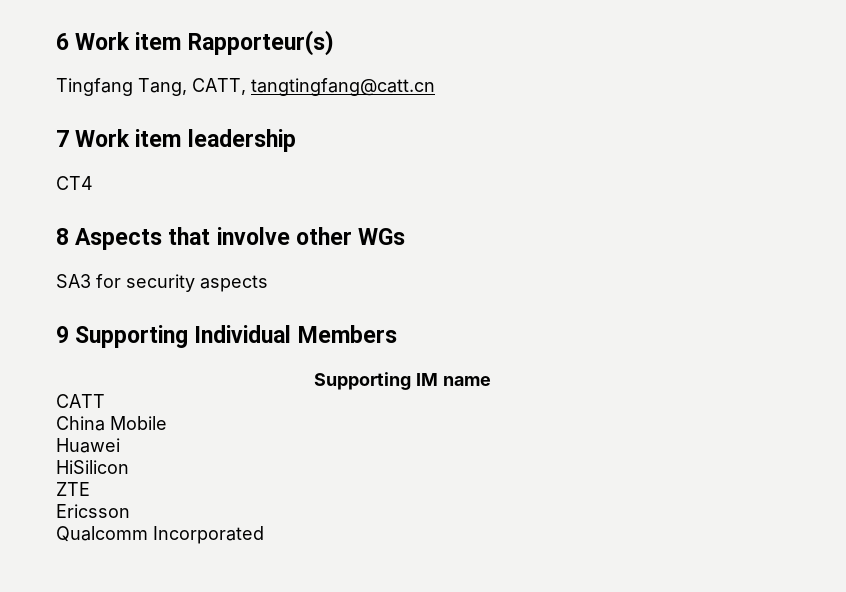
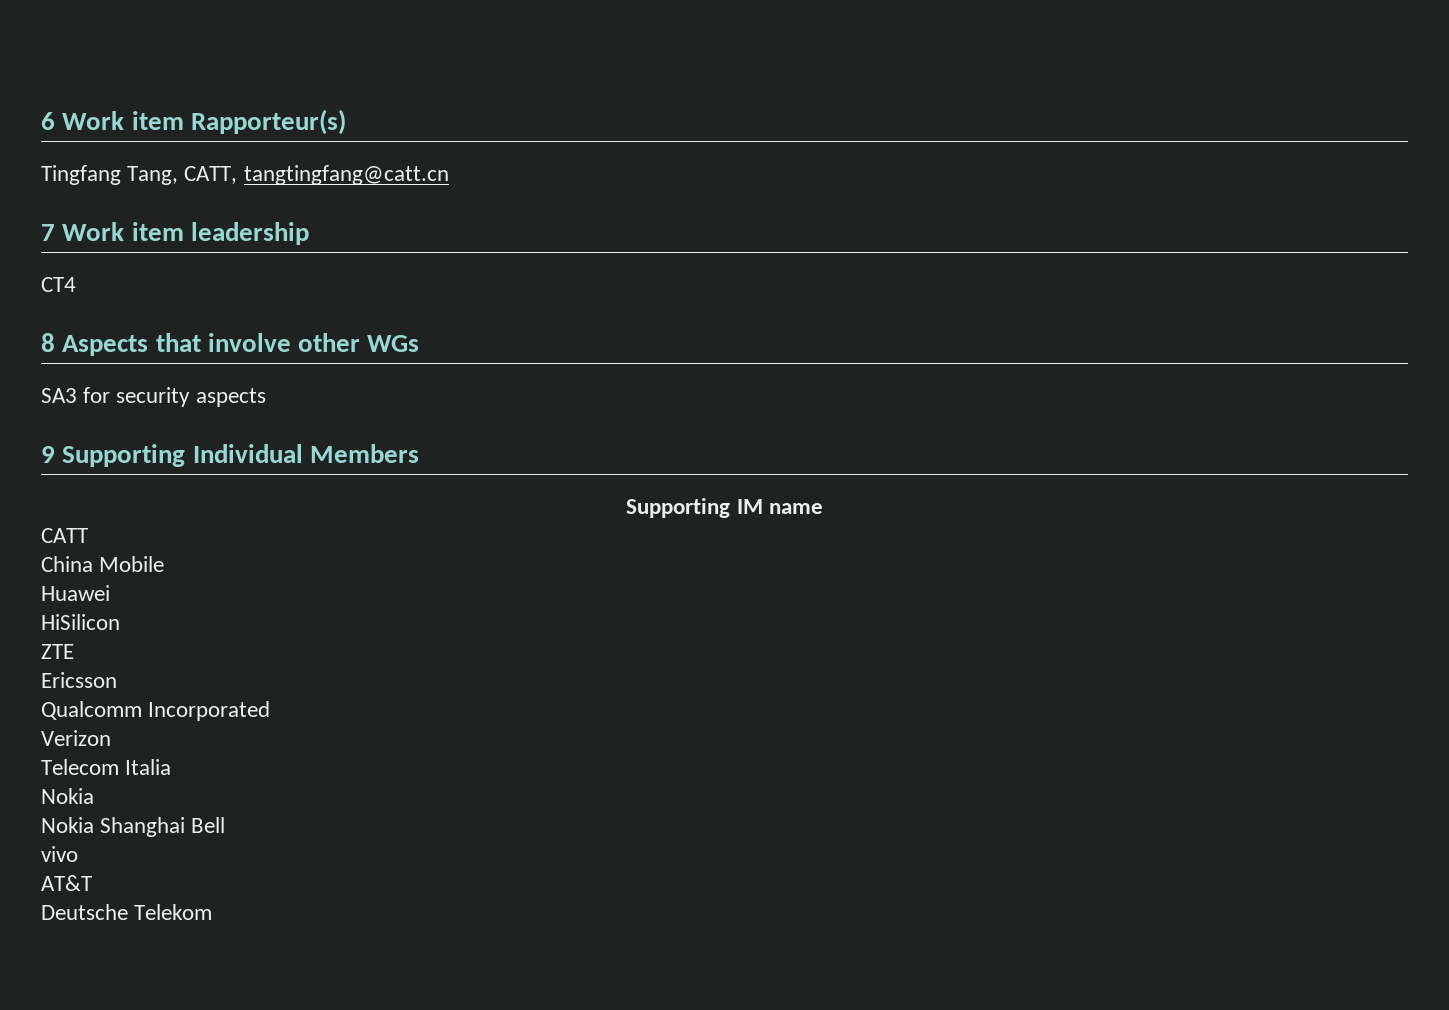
(264, 535) none -> [41,730,111,746] [41,759,172,775] [41,788,94,804] [41,817,226,837] [41,846,78,862] [41,875,92,891] [41,904,213,920] // Verizon // Telecom Italia // Nokia // Nokia Shanghai Bell // vivo // AT&T // Deutsche Telekom

